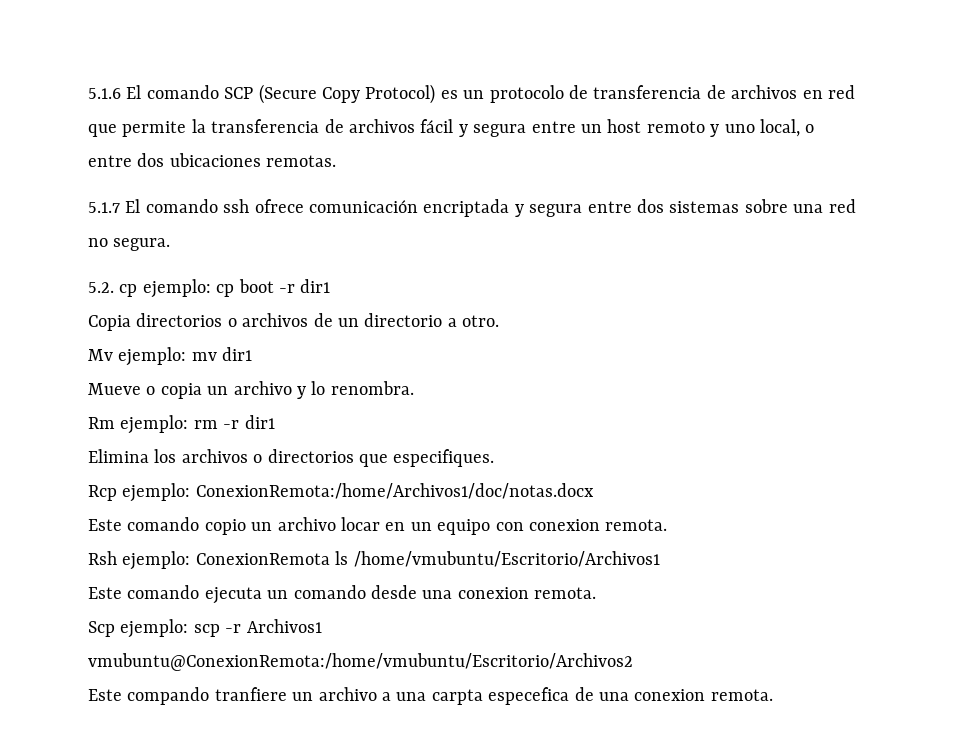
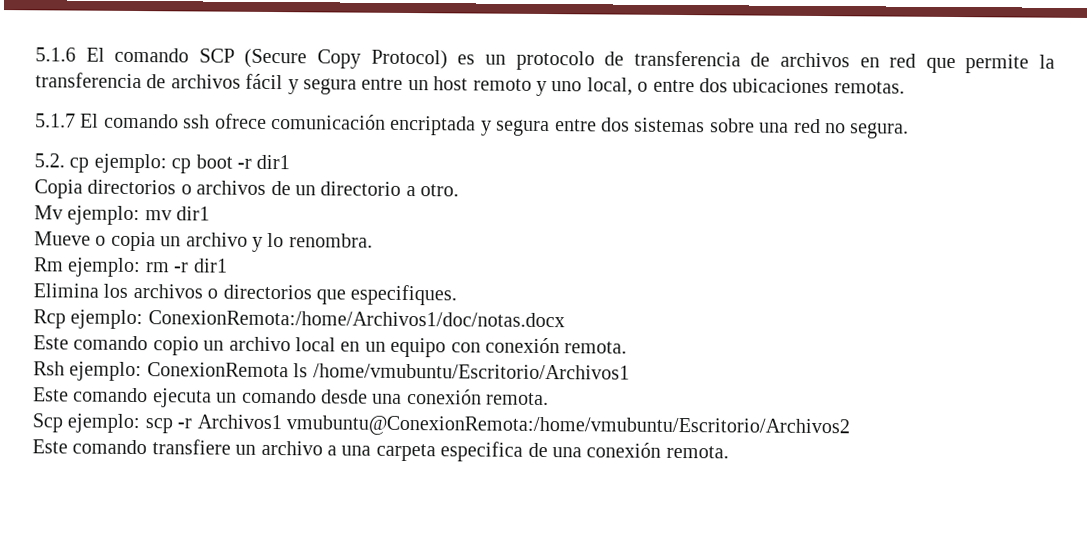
[341,517,380,531] locar -> [295,337,336,352] local
[528,519,600,531] conexion -> [484,337,560,354] conexión
[457,587,529,599] conexion -> [406,388,482,405] conexión
[127,687,287,705] compando tranfiere -> [72,439,231,455] comando transfiere
[431,687,570,705] carpta especefica -> [375,441,524,462] carpeta especifica
[634,689,706,701] conexion -> [586,442,662,458] conexión

